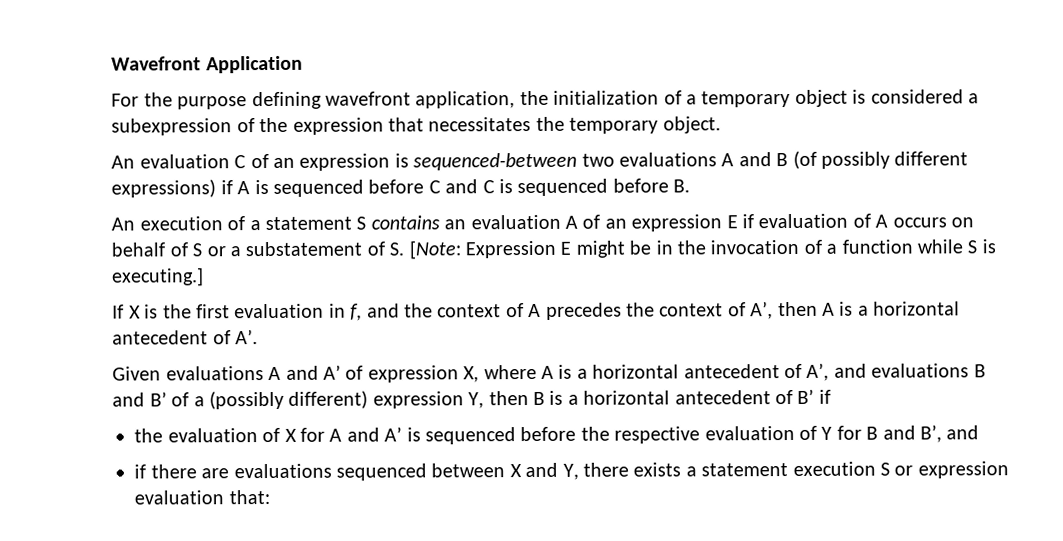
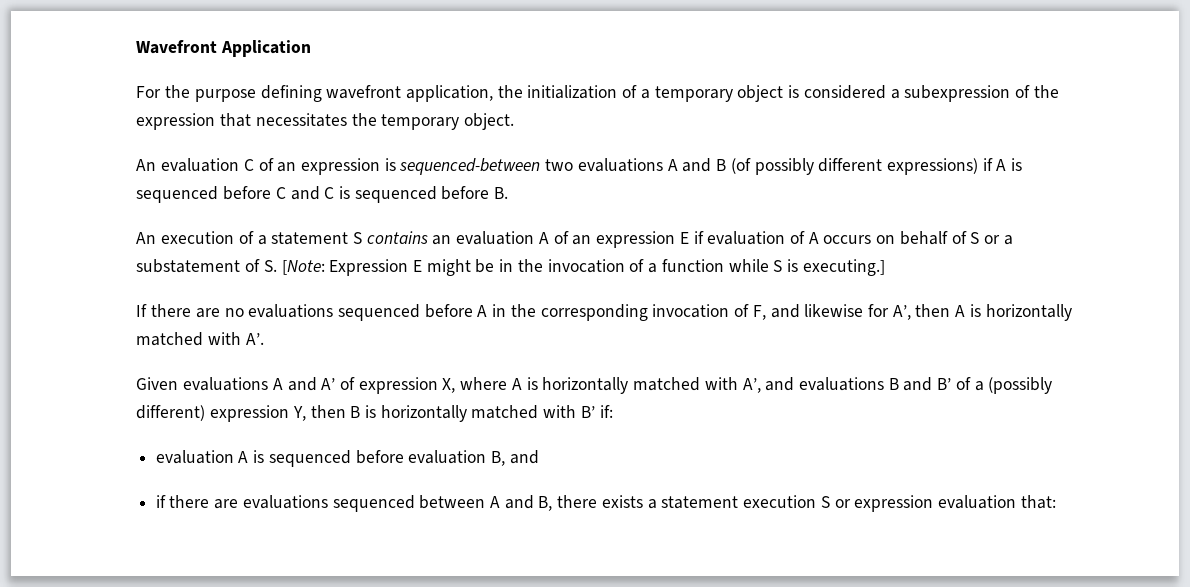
[128,301,961,321] [112,330,231,345] X is the first evaluation in f, and the context of A precedes the context of A’, then A is a horizontal antecedent of -> [151,304,1072,321] [136,332,242,346] there are no evaluations sequenced before A in the corresponding invocation of F, and likewise for A’, then A is horizontally matched with
[576,363,803,379] a horizontal antecedent of -> [542,377,738,394] horizontally matched with
[567,388,831,405] [134,424,943,445] a horizontal antecedent of B’ if // the evaluation of X for A and A’ is sequenced before the respective evaluation of Y for B and B’, -> [380,405,613,422] [155,450,505,467] horizontally matched with B’ if: // evaluation A is sequenced before evaluation B,
[509,462,579,480] X and Y, -> [489,495,553,511] A and B,

